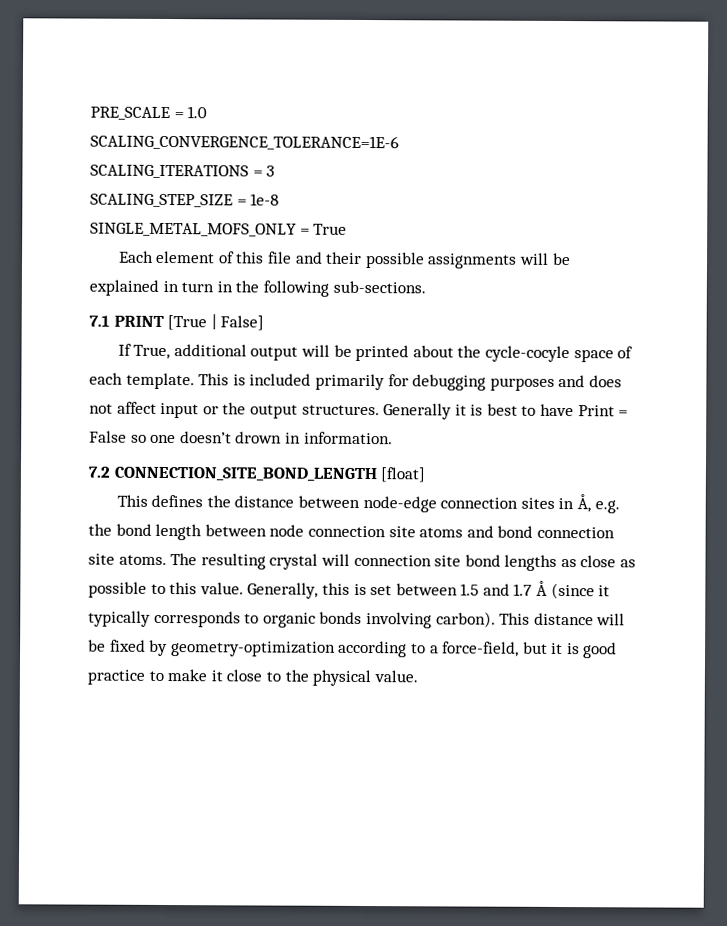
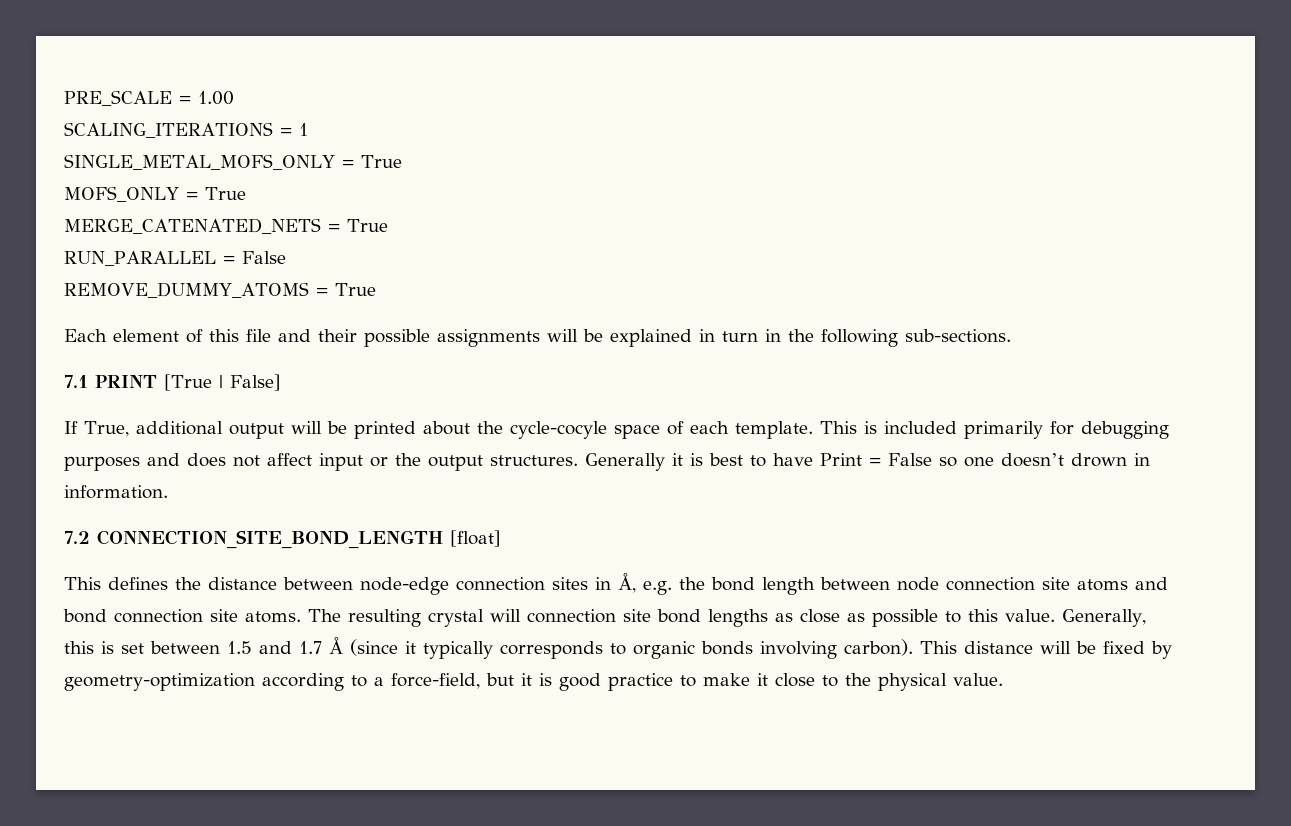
[187,106,208,119] [90,134,399,151] 1.0 // SCALING_CONVERGENCE_TOLERANCE=1E-6 -> [198,91,234,105] 1.00
[266,165,276,177] [90,193,280,208] 3 // SCALING_STEP_SIZE = 1e-8 -> [298,123,308,136] 1
(348, 229) none -> [64,186,246,202] [64,218,388,234] [64,251,286,266] [64,282,376,298] // MOFS_ONLY = True // MERGE_CATENATED_NETS = True // RUN_PARALLEL = False // REMOVE_DUMMY_ATOMS = True

